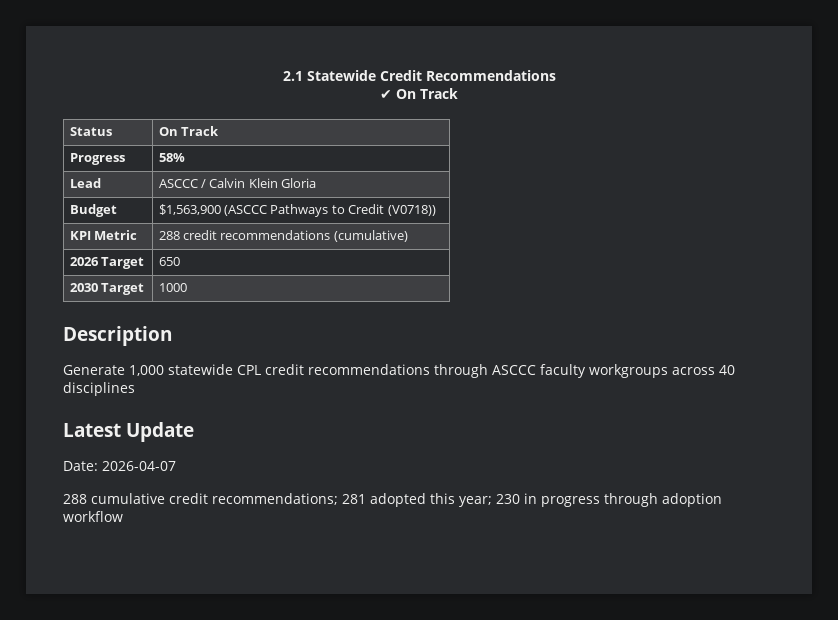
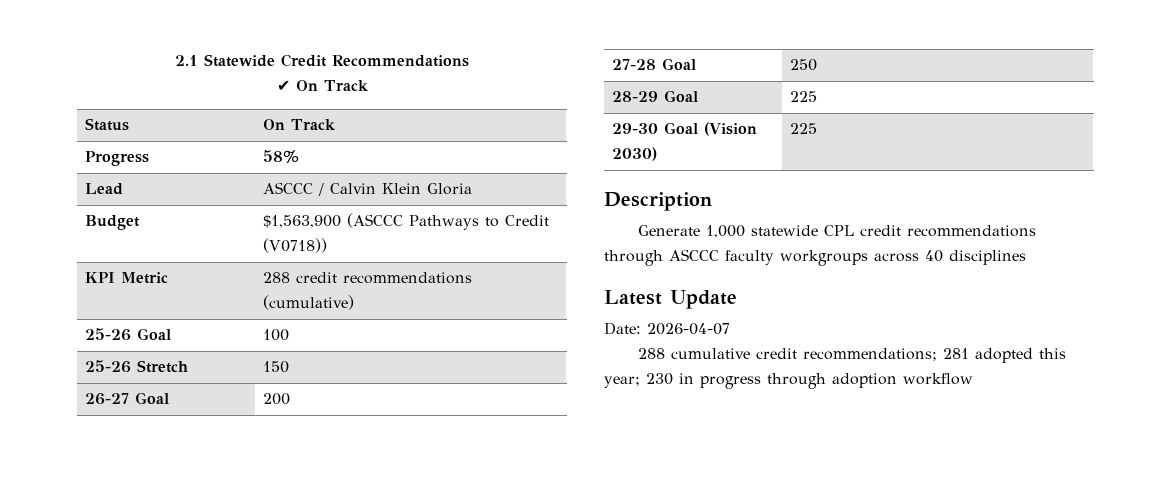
[69,257,145,269] [158,257,180,266] [69,283,145,295] [158,283,187,292] 2026 Target | 650 // 2030 Target | 1000 -> [85,328,172,341] [263,329,290,341] [85,360,189,373] [263,361,290,373] [85,392,170,405] [263,393,291,405] [612,58,697,70] [790,59,818,71] [612,90,699,102] [790,91,818,102] [612,122,758,136] [612,147,658,161] [790,123,818,134] 25-26 Goal | 100 // 25-26 Stretch | 150 // 26-27 Goal | 200 // 27-28 Goal | 250 // 28-29 Goal | 225 // 29-30 Goal (Vision 2030) | 225

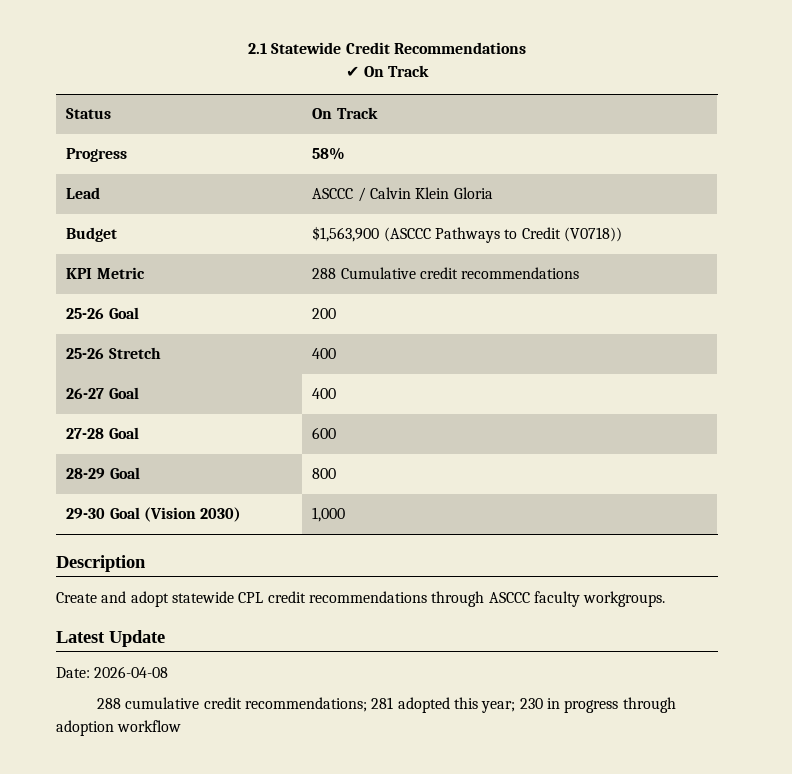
[296,272,473,284] [263,295,355,310] credit recommendations (cumulative) -> [340,267,580,279] Cumulative credit recommendations
[263,329,290,341] 100 -> [312,308,337,319] 200
[263,361,290,373] 150 -> [312,348,337,359] 400
[263,393,291,405] 200 -> [312,388,337,399] 400
[790,59,818,71] 250 -> [312,427,337,439] 600
[790,91,818,102] 225 -> [312,468,337,479] 800
[790,123,818,134] 225 -> [312,507,346,522] 1,000
[637,225,745,238] Generate 1,000 -> [56,591,169,607] Create and adopt
[780,250,1026,266] workgroups across 40 disciplines -> [583,591,666,607] workgroups.
[647,323,730,335] 2026-04-07 -> [94,666,169,678] 2026-04-08

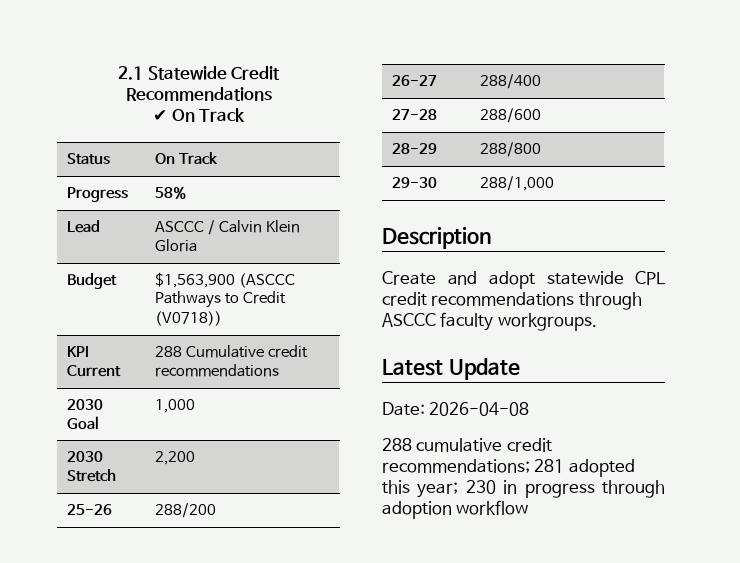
[96,267,145,279] Metric -> [66,365,121,377] Current
[66,307,139,319] [312,308,337,319] [66,347,161,359] [312,348,337,359] 25-26 Goal | 200 // 25-26 Stretch | 400 -> [66,399,103,410] [66,416,99,430] [154,399,195,413] [66,451,103,462] [66,469,116,482] [154,451,195,465] [66,504,112,515] [154,503,216,518] 2030 Goal | 1,000 // 2030 Stretch | 2,200 // 25-26 | 288/200
[108,387,139,399] [312,388,337,399] Goal | 400 -> [479,74,541,89] | 288/400
[108,427,139,439] [312,427,337,439] Goal | 600 -> [479,108,541,123] | 288/600
[109,467,140,479] [312,468,337,479] Goal | 800 -> [479,142,541,157] | 288/800
[109,507,242,522] [312,507,346,522] Goal (Vision 2030) | 1,000 -> [479,176,554,191] | 288/1,000

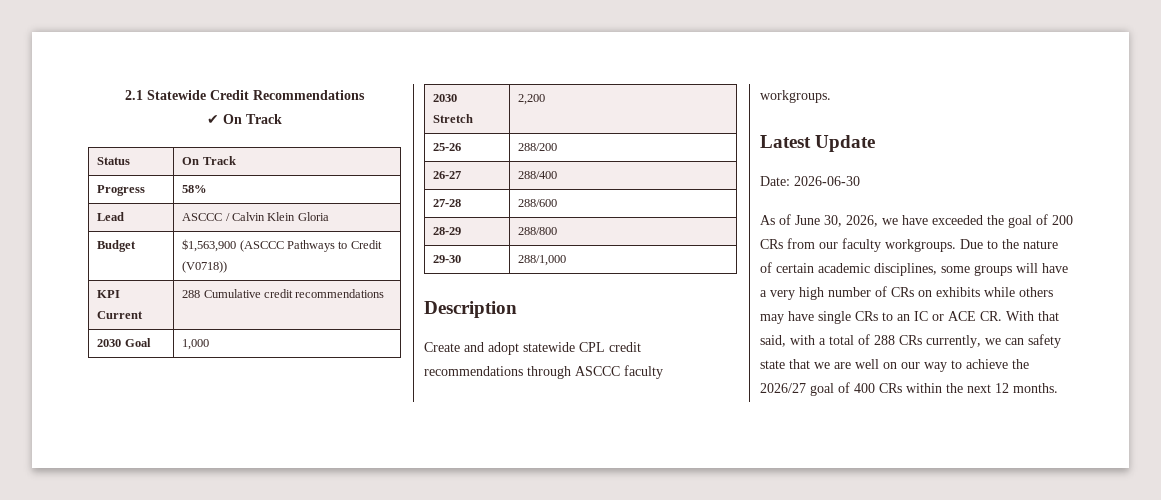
[429,402,530,416] [382,438,552,452] [382,459,635,477] [382,480,665,498] [382,500,529,519] 2026-04-08 // 288 cumulative credit recommendations; 281 adopted this year; 230 in progress through adoption workflow -> [794,176,860,186] [760,214,1073,228] [760,238,1058,252] [760,262,1068,276] [760,286,1053,300] [760,311,1059,324] [760,334,1061,348] [760,359,1029,372] [760,382,1058,396] 2026-06-30 // As of June 30, 2026, we have exceeded the goal of 200 CRs from our faculty workgroups. Due to the nature of certain academic disciplines, some groups will have a very high number of CRs on exhibits while others may have single CRs to an IC or ACE CR. With that said, with a total of 288 CRs currently, we can safety state that we are well on our way to achieve the 2026/27 goal of 400 CRs within the next 12 months.

